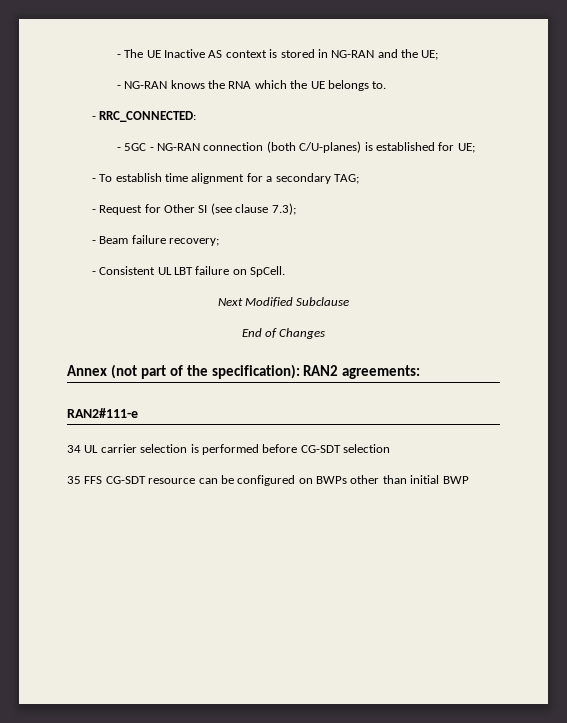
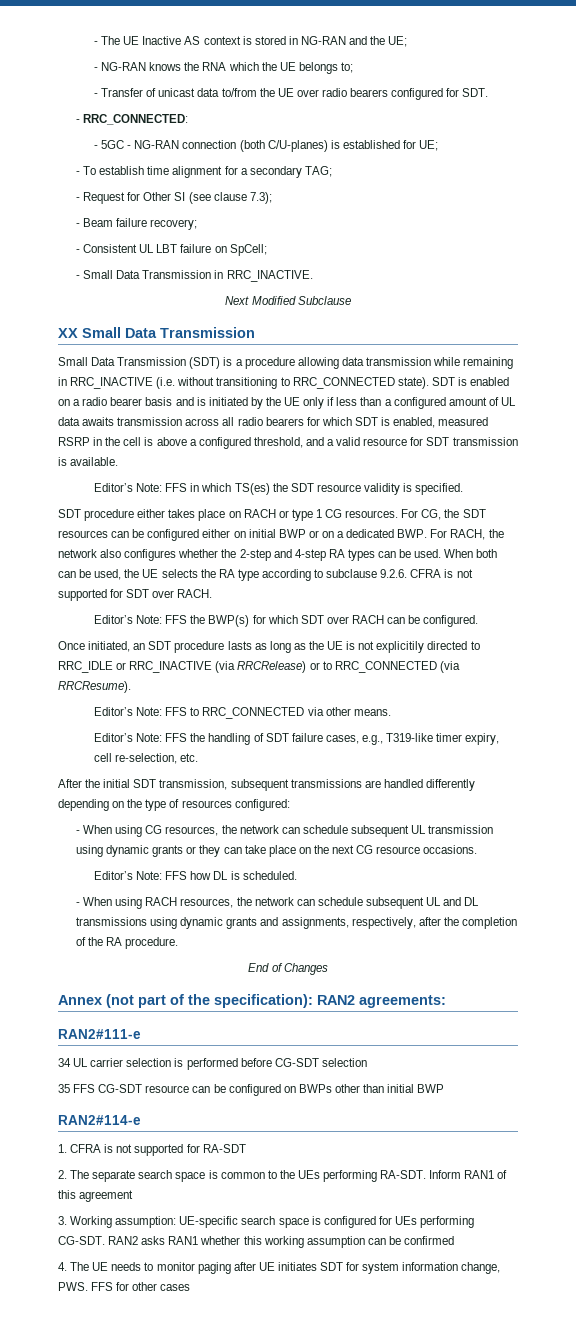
[372,81,387,89] to. -> [340,62,353,73] [93,88,489,100] to; // - Transfer of unicast data to/from the UE over radio bearers configured for SDT.
[250,266,286,277] [217,297,350,307] SpCell. // Next Modified Subclause -> [229,244,267,256] [75,270,313,282] [225,296,351,305] [58,327,255,338] [58,357,514,369] [58,377,510,389] [58,397,516,409] [58,417,489,428] [58,437,518,449] [58,457,119,466] [93,483,464,495] [58,509,486,521] [58,529,504,541] [58,549,498,561] [58,569,473,581] [58,589,213,601] [93,615,479,627] [58,641,480,653] [58,661,460,673] [58,681,131,693] [93,707,391,719] [93,733,500,745] [93,753,199,764] [58,779,475,791] [58,799,290,811] [75,825,494,837] [75,845,478,857] [93,871,297,880] [75,897,480,909] [75,917,517,929] [75,937,179,949] SpCell; // - Small Data Transmission in RRC_INACTIVE. // Next Modified Subclause // XX Small Data Transmission // Small Data Transmission (SDT) is a procedure allowing data transmission while remaining in RRC_INACTIVE (i.e. without transitioning to RRC_CONNECTED state). SDT is enabled on a radio bearer basis and is initiated by the UE only if less than a configured amount of UL data awaits transmission across all radio bearers for which SDT is enabled, measured RSRP in the cell is above a configured threshold, and a valid resource for SDT transmission is available. // Editor’s Note: FFS in which TS(es) the SDT resource validity is specified. // SDT procedure either takes place on RACH or type 1 CG resources. For CG, the SDT resources can be configured either on initial BWP or on a dedicated BWP. For RACH, the network also configures whether the 2-step and 4-step RA types can be used. When both can be used, the UE selects the RA type according to subclause 9.2.6. CFRA is not supported for SDT over RACH. // Editor’s Note: FFS the BWP(s) for which SDT over RACH can be configured. // Once initiated, an SDT procedure lasts as long as the UE is not explicitily directed to RRC_IDLE or RRC_INACTIVE (via RRCRelease) or to RRC_CONNECTED (via RRCResume). // Editor’s Note: FFS to RRC_CONNECTED via other means. // Editor’s Note: FFS the handling of SDT failure cases, e.g., T319-like timer expiry, cell re-selection, etc. // After the initial SDT transmission, subsequent transmissions are handled differently depending on the type of resources configured: // - When using CG resources, the network can schedule subsequent UL transmission using dynamic grants or they can take place on the next CG resource occasions. // Editor’s Note: FFS how DL is scheduled. // - When using RACH resources, the network can schedule subsequent UL and DL transmissions using dynamic grants and assignments, respectively, after the completion of the RA procedure.
(469, 480) none -> [58,1115,141,1125] [58,1144,246,1156] [58,1170,508,1182] [58,1190,134,1202] [58,1216,475,1228] [58,1236,455,1248] [58,1262,501,1274] [58,1282,191,1291] // RAN2#114-e // 1. CFRA is not supported for RA-SDT // 2. The separate search space is common to the UEs performing RA-SDT. Inform RAN1 of this agreement // 3. Working assumption: UE-specific search space is configured for UEs performing CG-SDT. RAN2 asks RAN1 whether this working assumption can be confirmed // 4. The UE needs to monitor paging after UE initiates SDT for system information change, PWS. FFS for other cases

